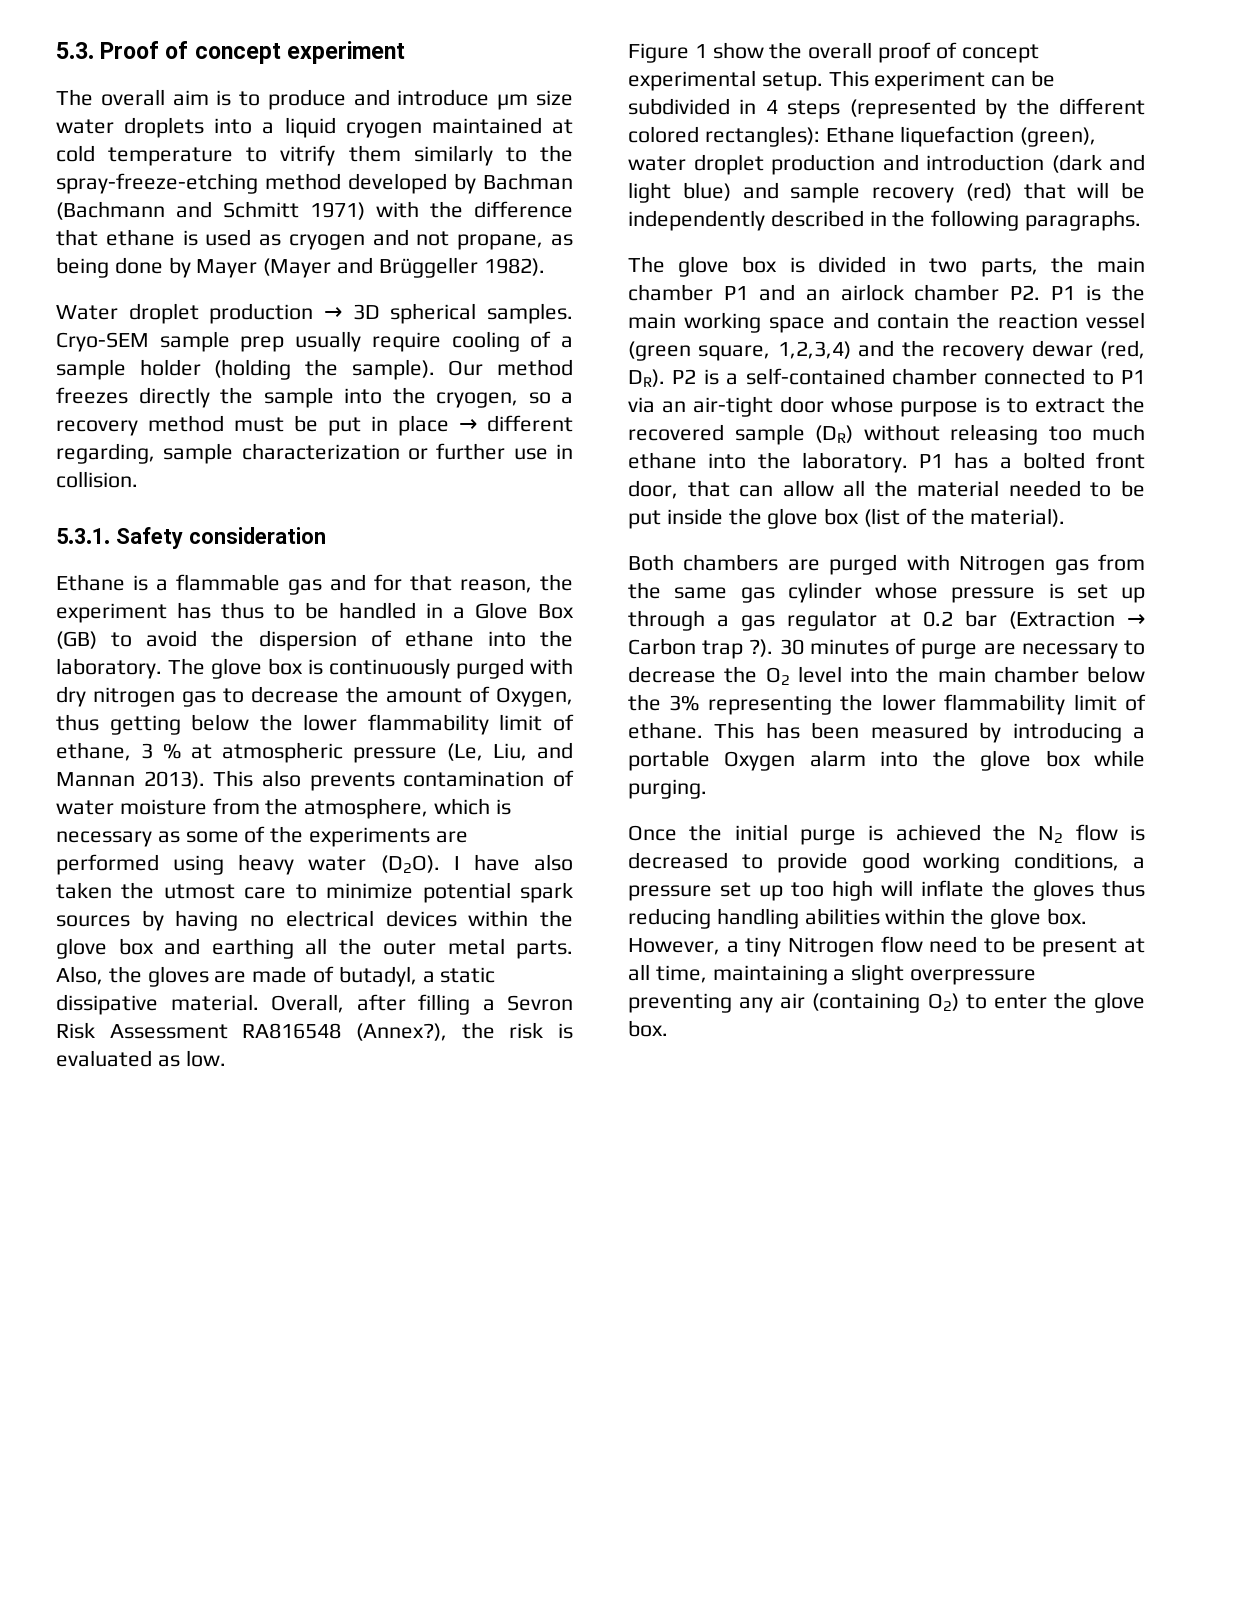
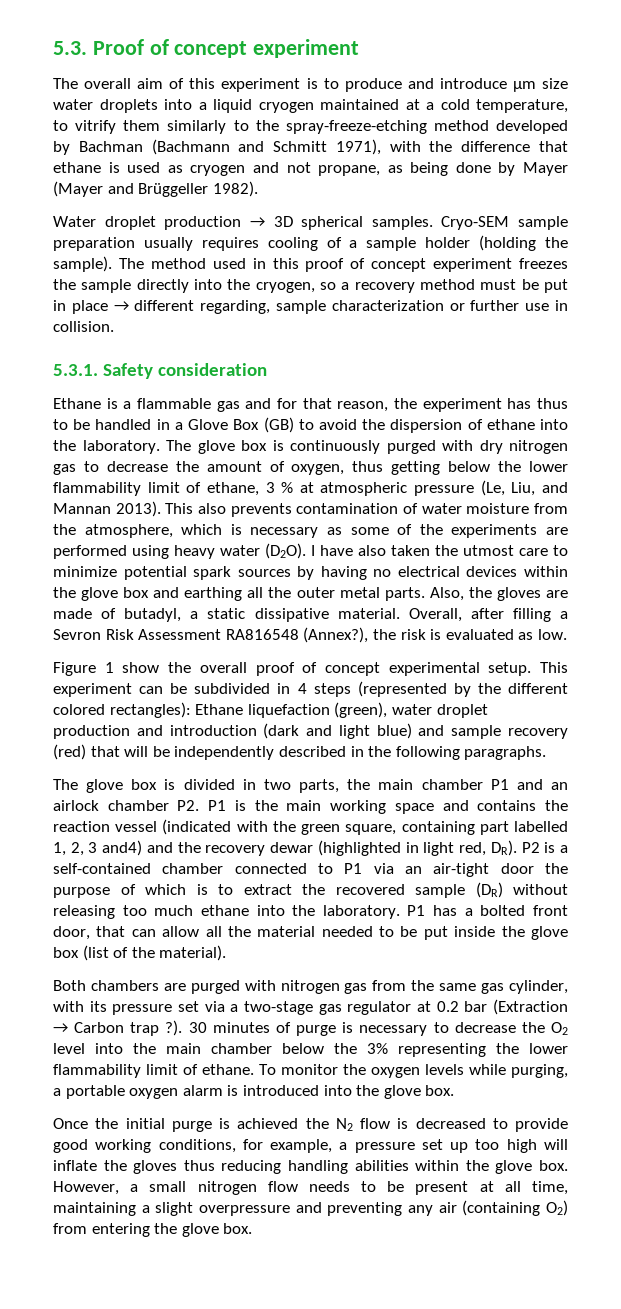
(209, 98) none -> [169,78,301,92] of this experiment
[56,145,234,166] cold temperature -> [426,99,568,113] a cold temperature,
[310,202,365,220] 1971) -> [335,139,381,155] 1971),
[240,331,441,352] prep usually require -> [53,237,259,251] preparation usually requires
[448,359,573,376] [56,387,210,408] Our method freezes directly -> [118,258,568,272] The method used in this proof of concept experiment freezes
(334, 397) none -> [136,279,189,293] directly
[496,687,573,707] Oxygen, -> [291,464,345,475] oxygen,
[877,313,949,329] contain -> [477,800,537,811] contains
[628,340,1145,361] (green square, 1,2,3,4) and the recovery dewar (red, -> [162,819,568,835] [53,840,487,856] (indicated with the green square, containing part labelled 1, 2, 3 and4) and the recovery dewar (highlighted in light red,
[830,396,979,417] whose purpose -> [544,863,568,874] [53,884,186,898] the purpose of which
[959,555,1046,575] Nitrogen -> [280,980,340,994] nitrogen
[787,582,1145,603] [628,610,730,631] cylinder whose pressure is set up through a -> [509,980,569,994] [53,1001,313,1015] cylinder, with its pressure set via a two-stage
[983,643,1016,655] are -> [342,1022,354,1033] is
[714,722,1145,743] [628,750,1145,771] [628,779,707,799] This has been measured by introducing a portable Oxygen alarm into the glove box while purging. -> [259,1064,568,1078] [53,1085,455,1099] To monitor the oxygen levels while purging, a portable oxygen alarm is introduced into the glove box.
(1120, 861) none -> [242,1139,333,1153] for example,
[745,936,978,957] tiny Nitrogen flow need -> [149,1181,350,1195] small nitrogen flow needs
(1037, 977) none -> [295,1202,322,1213] and
[965,994,1047,1009] to enter -> [53,1223,150,1237] from entering

